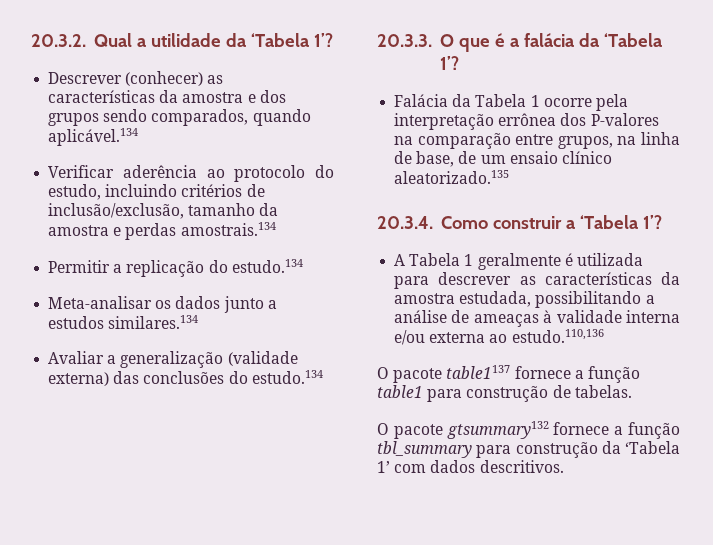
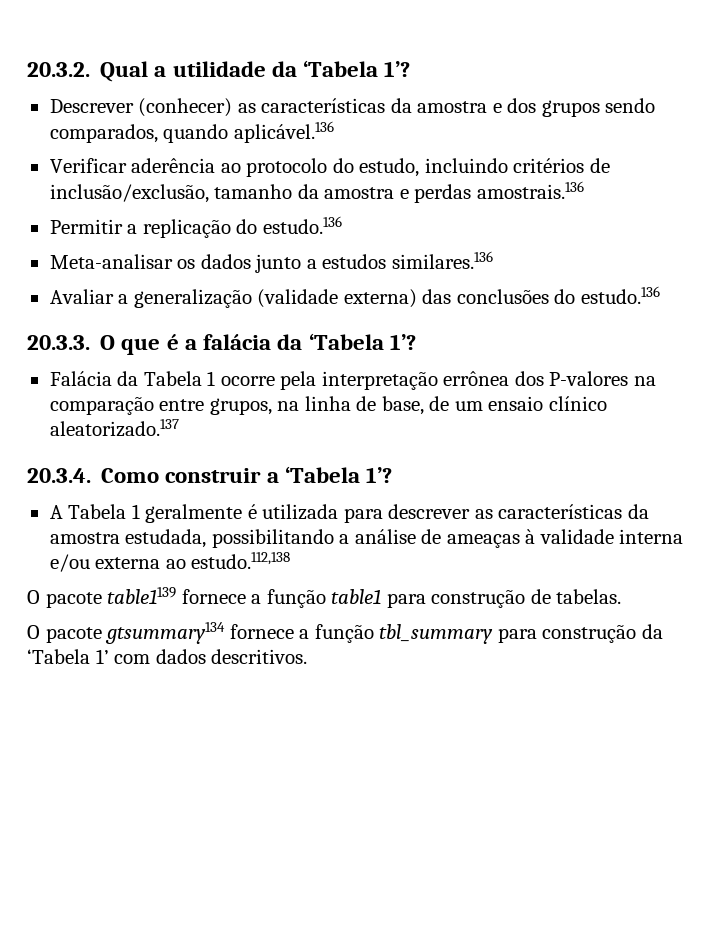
[48,128,139,146] aplicável.134 -> [233,121,334,143] aplicável.136
[180,222,276,236] amostrais.134 -> [476,181,584,199] amostrais.136
[231,259,303,273] estudo.134 -> [262,216,342,234] estudo.136
[108,315,199,329] similares.134 -> [391,251,493,269] similares.136
[251,370,323,384] estudo.134 -> [580,286,660,304] estudo.136
[394,170,510,184] aleatorizado.135 -> [49,419,179,437] aleatorizado.137
[511,329,604,343] [377,365,511,383] estudo.110,136 // O pacote table1137 -> [191,552,291,569] [27,587,177,608] estudo.112,138 // O pacote table1139
[446,421,549,439] gtsummary132 -> [105,622,226,644] gtsummary134

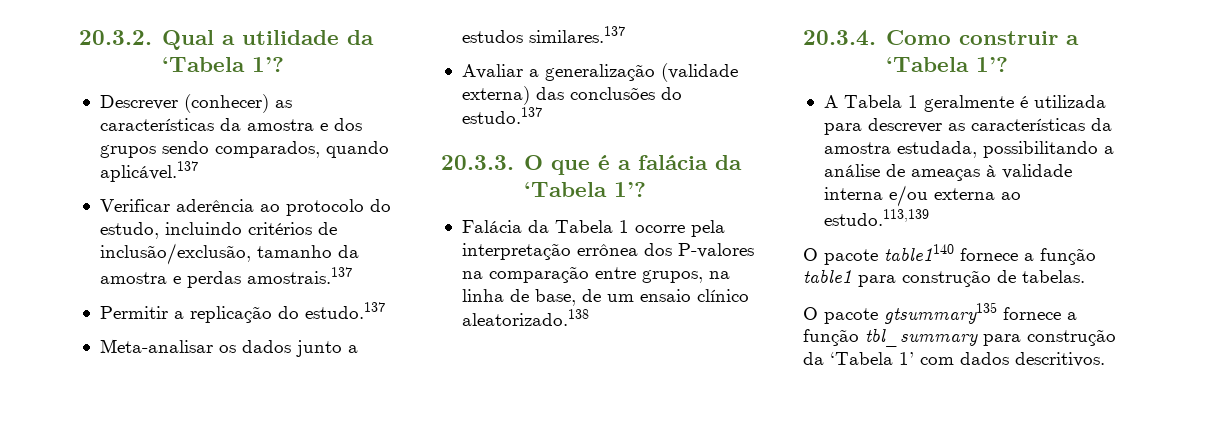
[233,121,334,143] aplicável.136 -> [99,161,198,182] aplicável.137
[476,181,584,199] amostrais.136 -> [246,267,352,284] amostrais.137
[262,216,342,234] estudo.136 -> [304,302,385,319] estudo.137
[391,251,493,269] similares.136 -> [528,26,625,43] similares.137
[580,286,660,304] estudo.136 -> [461,107,542,124] estudo.137
[49,419,179,437] aleatorizado.137 -> [461,309,589,326] aleatorizado.138
[191,552,291,569] [27,587,177,608] estudo.112,138 // O pacote table1139 -> [823,209,929,226] [803,244,954,265] estudo.113,139 // O pacote table1140
[105,622,226,644] gtsummary134 -> [884,302,997,324] gtsummary135

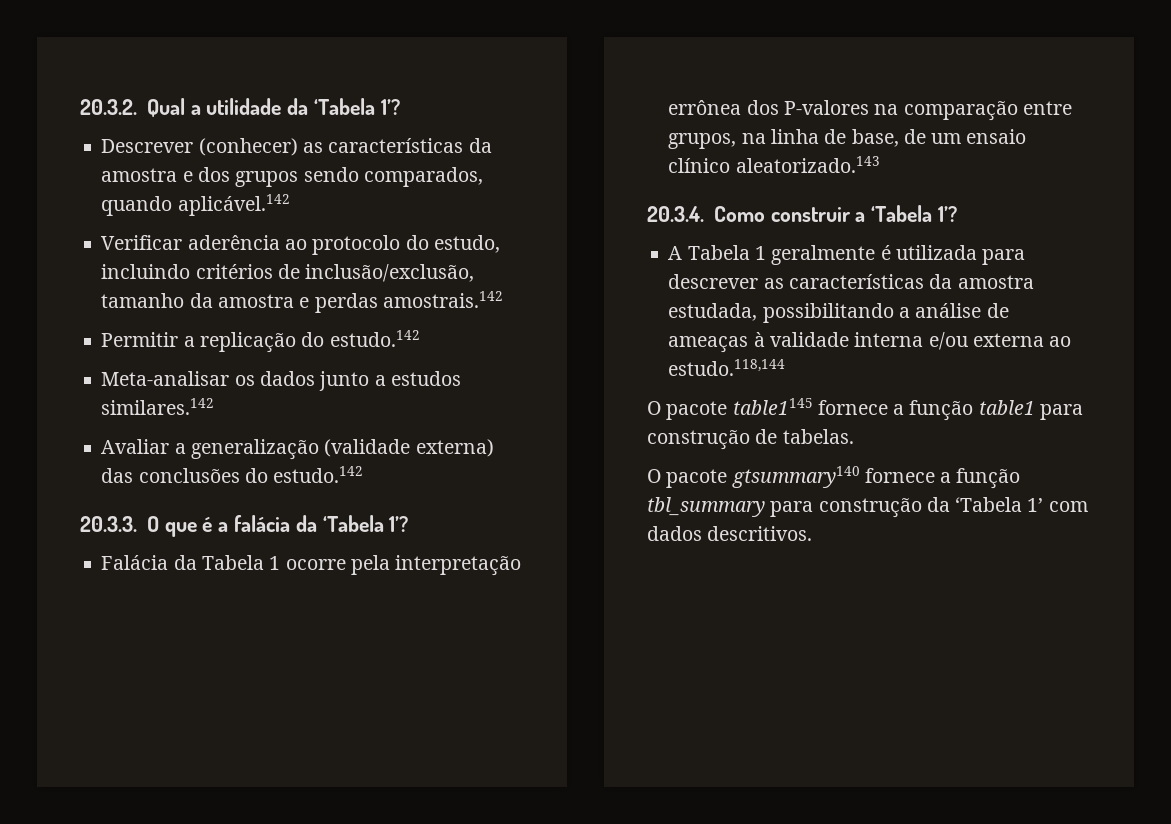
[99,161,198,182] aplicável.137 -> [177,194,290,216] aplicável.142
[246,267,352,284] amostrais.137 -> [382,291,503,308] amostrais.142
[304,302,385,319] estudo.137 -> [329,330,420,347] estudo.142
[528,26,625,43] similares.137 -> [101,398,215,415] similares.142
[461,107,542,124] estudo.137 -> [273,466,364,483] estudo.142
[461,309,589,326] aleatorizado.138 -> [735,156,880,173] aleatorizado.143
[823,209,929,226] [803,244,954,265] estudo.113,139 // O pacote table1140 -> [668,359,786,376] [647,398,813,420] estudo.118,144 // O pacote table1145
[884,302,997,324] gtsummary135 -> [731,466,860,488] gtsummary140

